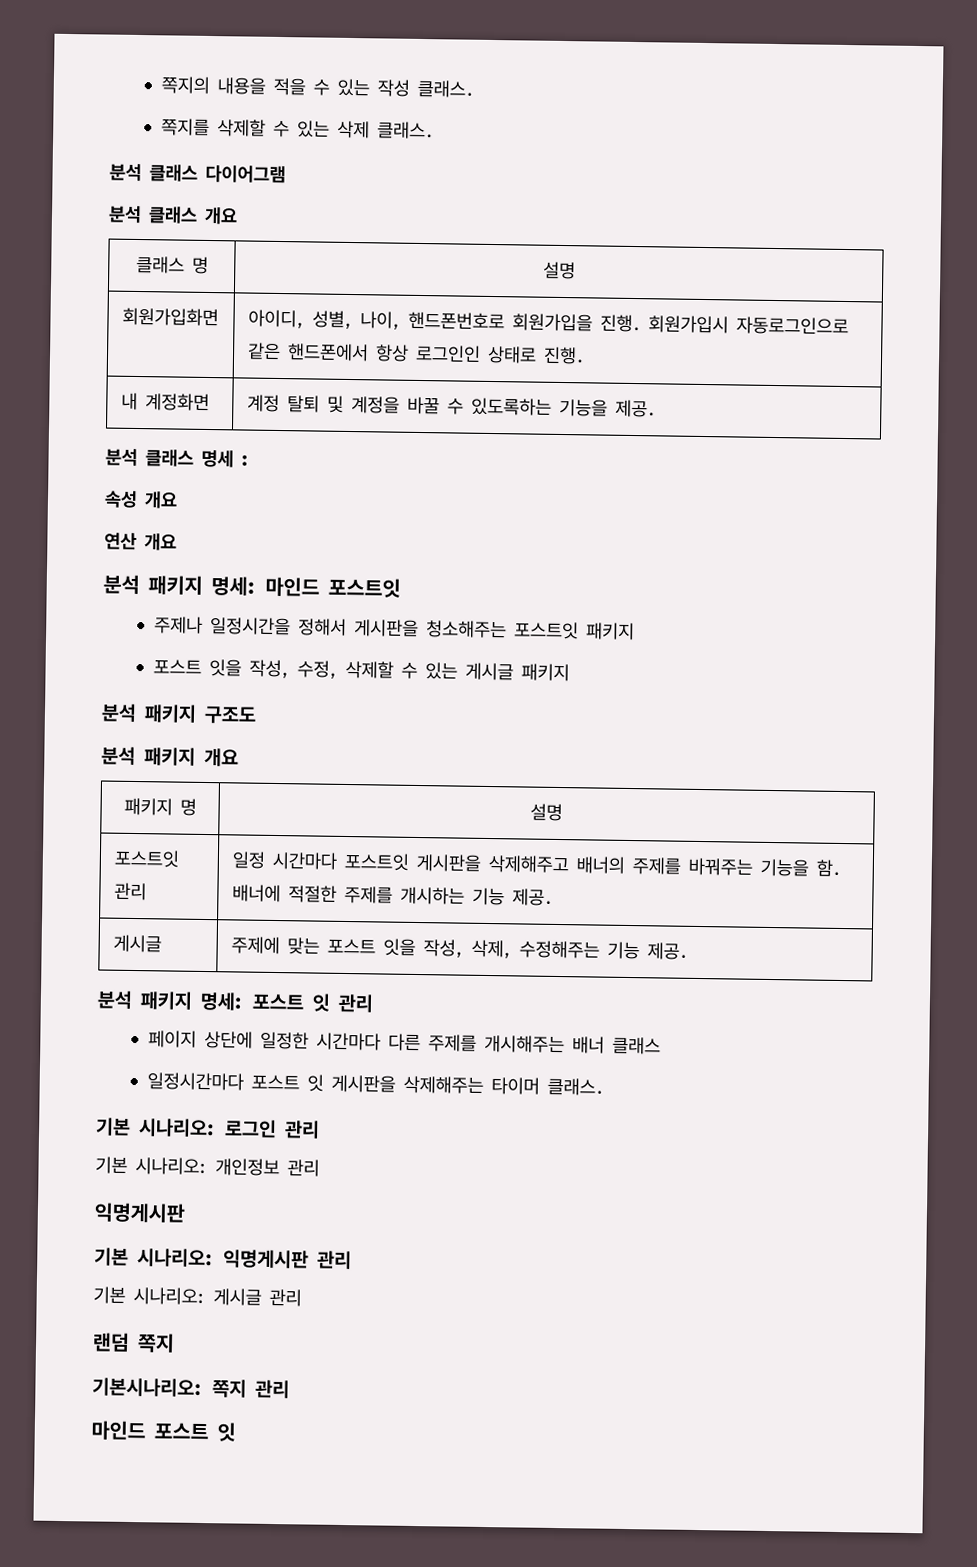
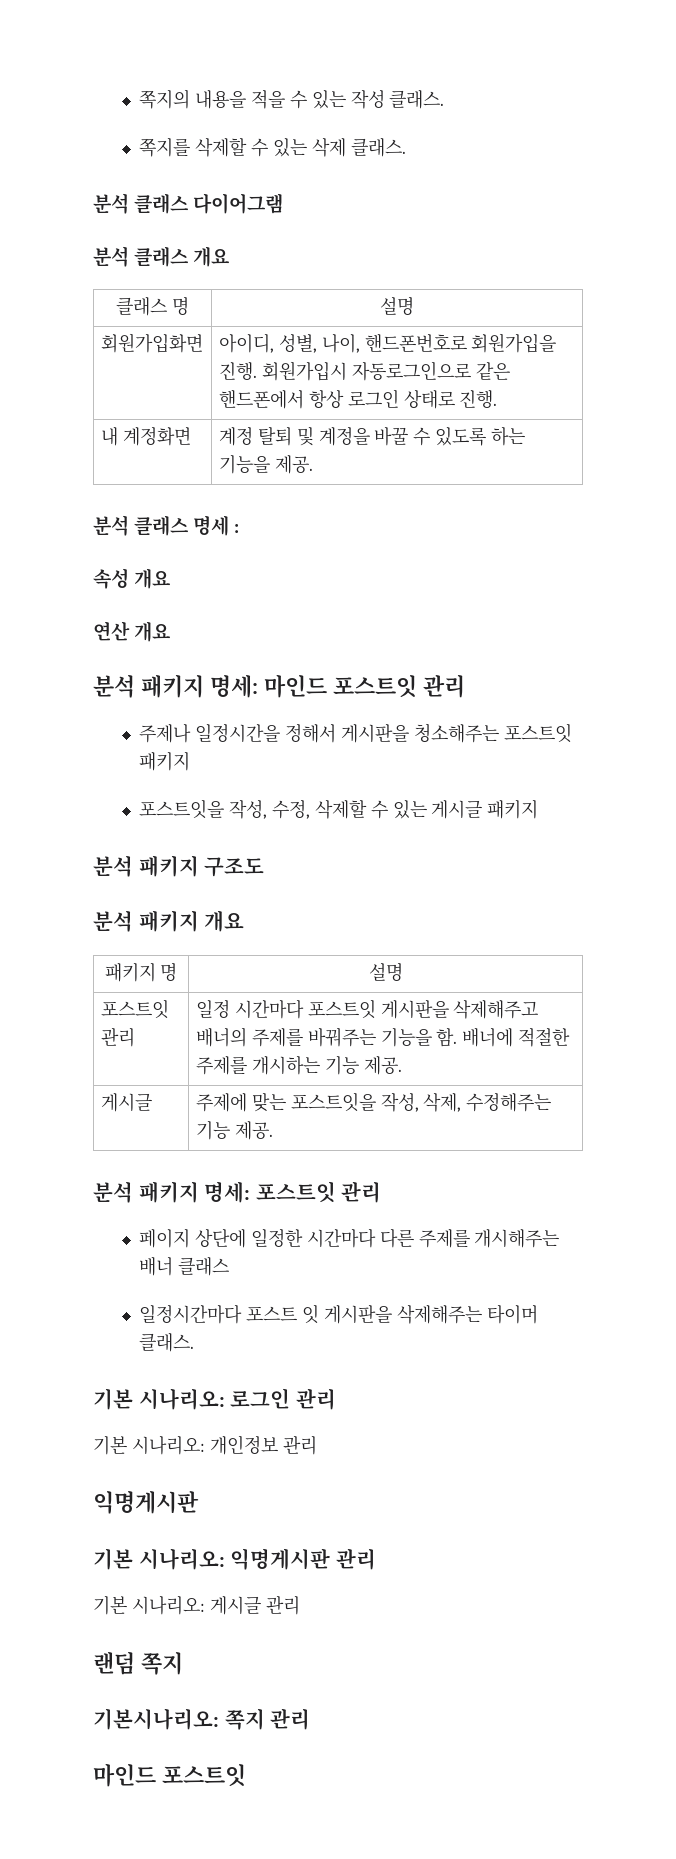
[414,344,481,363] 로그인인 -> [347,389,399,408] 로그인
[470,397,552,416] 있도록하는 -> [435,427,525,446] 있도록 하는
(401, 587) none -> [422,675,465,698] 관리
[152,659,242,677] 포스트 잇을 -> [139,799,225,819] 포스트잇을
[326,938,416,956] 포스트 잇을 -> [290,1092,376,1112] 포스트잇을
[252,993,331,1012] 포스트 잇 -> [255,1181,336,1203] 포스트잇
[154,1422,236,1442] 포스트 잇 -> [161,1764,246,1787] 포스트잇

